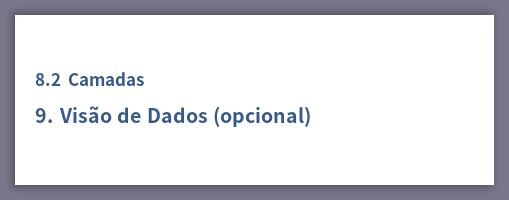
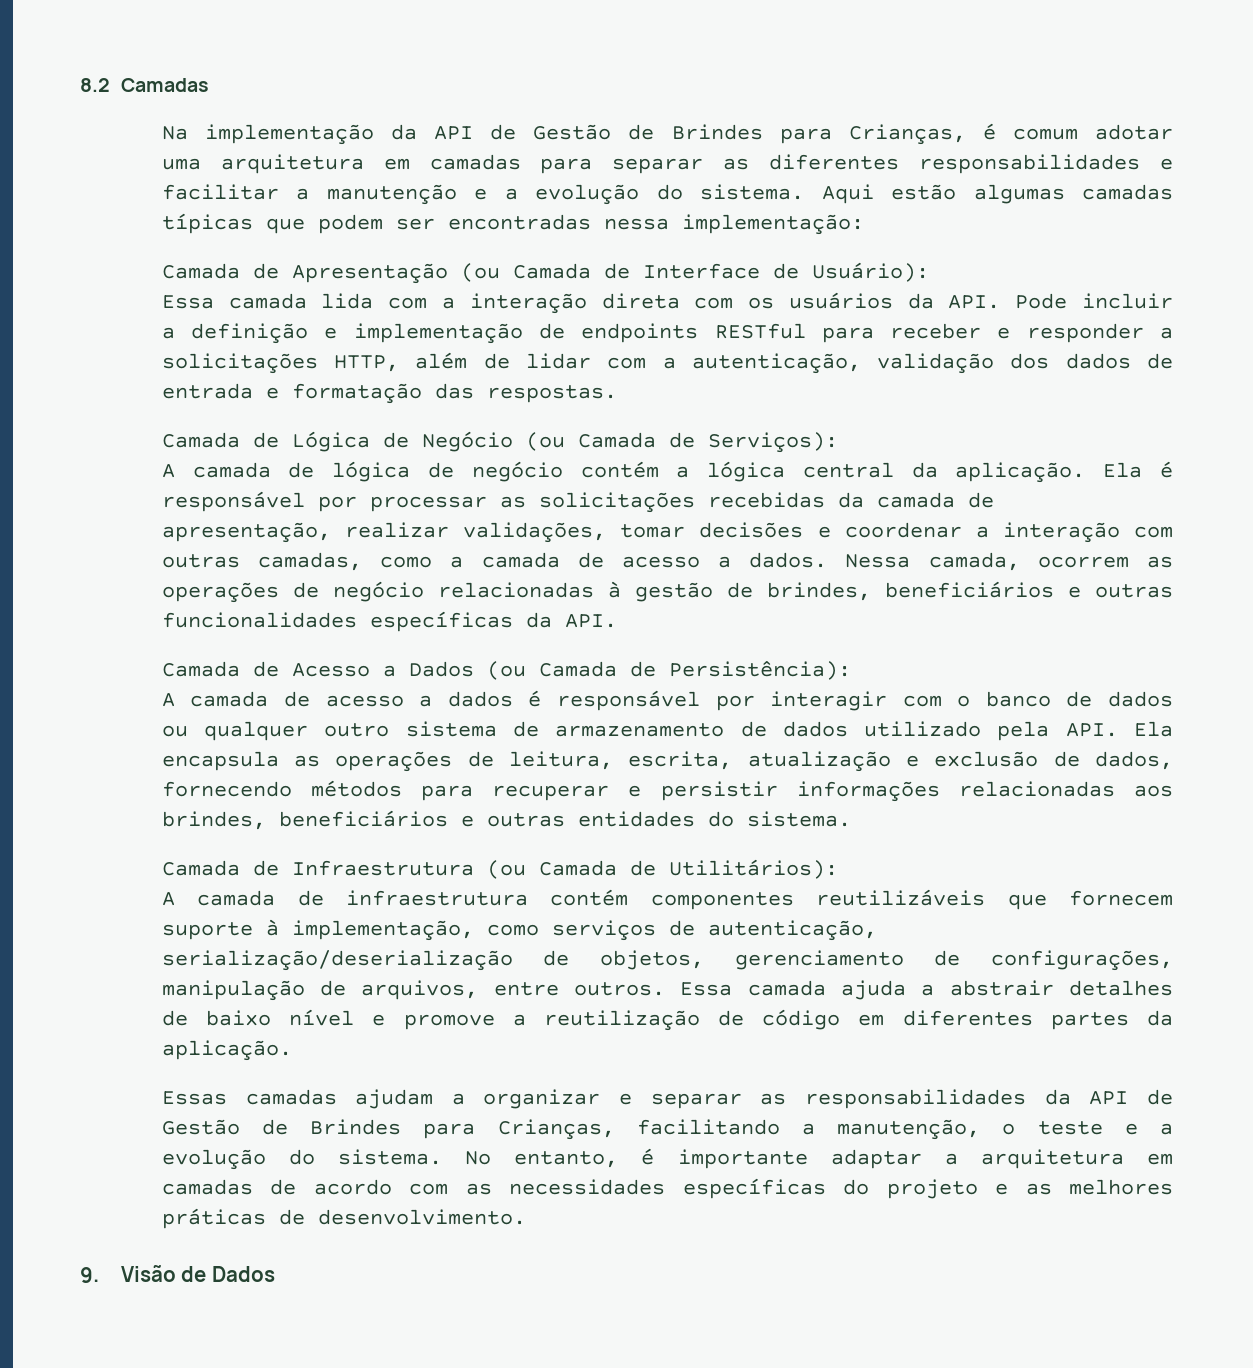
(144, 79) none -> [161,123,1173,145] [161,154,1173,174] [161,184,1173,205] [161,213,864,235] [161,262,929,284] [161,292,1173,314] [161,323,1173,344] [161,352,1173,374] [161,383,617,404] [161,431,838,453] [161,461,1173,483] [161,491,994,513] [161,522,1173,543] [161,552,1173,571] [161,581,1173,603] [161,611,617,632] [161,661,851,680] [161,690,1173,711] [161,721,1173,741] [161,751,1173,772] [161,780,1173,802] [161,810,851,830] [161,859,838,879] [161,889,1173,910] [161,919,877,941] [161,950,1173,971] [161,980,1173,1001] [161,1009,1173,1031] [161,1040,292,1061] [161,1089,1174,1109] [161,1119,1173,1140] [161,1148,1174,1170] [161,1178,1173,1199] [161,1208,526,1229] // Na implementação da API de Gestão de Brindes para Crianças, é comum adotar uma arquitetura em camadas para separar as diferentes responsabilidades e facilitar a manutenção e a evolução do sistema. Aqui estão algumas camadas típicas que podem ser encontradas nessa implementação: // Camada de Apresentação (ou Camada de Interface de Usuário): // Essa camada lida com a interação direta com os usuários da API. Pode incluir a definição e implementação de endpoints RESTful para receber e responder a solicitações HTTP, além de lidar com a autenticação, validação dos dados de entrada e formatação das respostas. // Camada de Lógica de Negócio (ou Camada de Serviços): // A camada de lógica de negócio contém a lógica central da aplicação. Ela é responsável por processar as solicitações recebidas da camada de apresentação, realizar validações, tomar decisões e coordenar a interação com outras camadas, como a camada de acesso a dados. Nessa camada, ocorrem as operações de negócio relacionadas à gestão de brindes, beneficiários e outras funcionalidades específicas da API. // Camada de Acesso a Dados (ou Camada de Persistência): // A camada de acesso a dados é responsável por interagir com o banco de dados ou qualquer outro sistema de armazenamento de dados utilizado pela API. Ela encapsula as operações de leitura, escrita, atualização e exclusão de dados, fornecendo métodos para recuperar e persistir informações relacionadas aos brindes, beneficiários e outras entidades do sistema. // Camada de Infraestrutura (ou Camada de Utilitários): // A camada de infraestrutura contém componentes reutilizáveis que fornecem suporte à implementação, como serviços de autenticação, serialização/deserialização de objetos, gerenciamento de configurações, manipulação de arquivos, entre outros. Essa camada ajuda a abstrair detalhes de baixo nível e promove a reutilização de código em diferentes partes da aplicação. // Essas camadas ajudam a organizar e separar as responsabilidades da API de Gestão de Brindes para Crianças, facilitando a manutenção, o teste e a evolução do sistema. No entanto, é importante adaptar a arquitetura em camadas de acordo com as necessidades específicas do projeto e as melhores práticas de desenvolvimento.
[212,106,311,127] (opcional) -> (275, 1274) none

